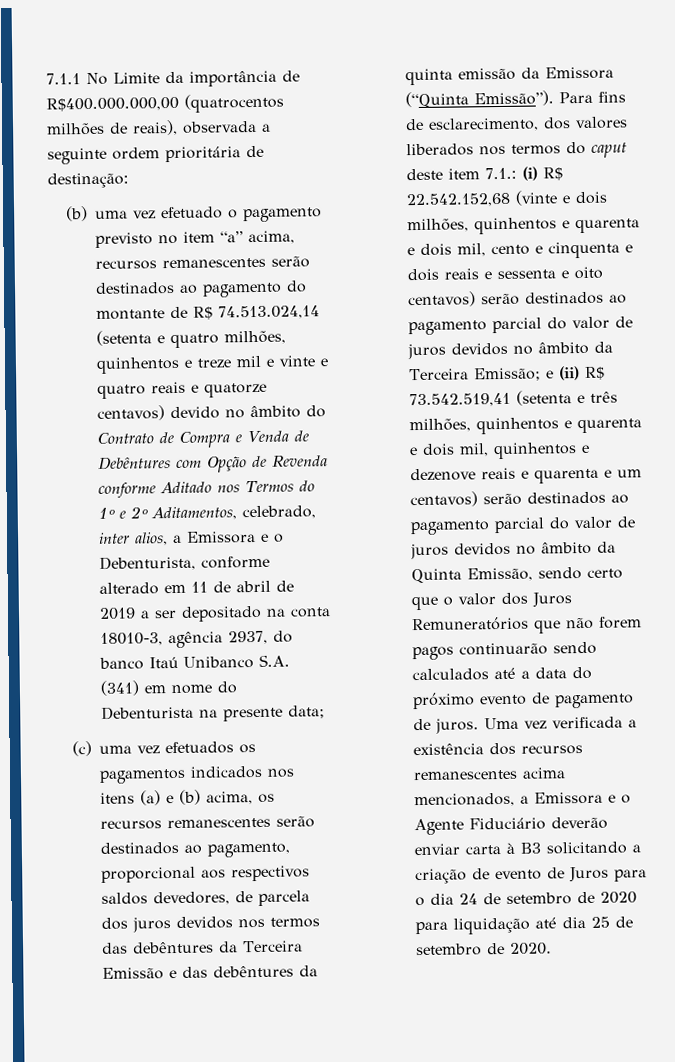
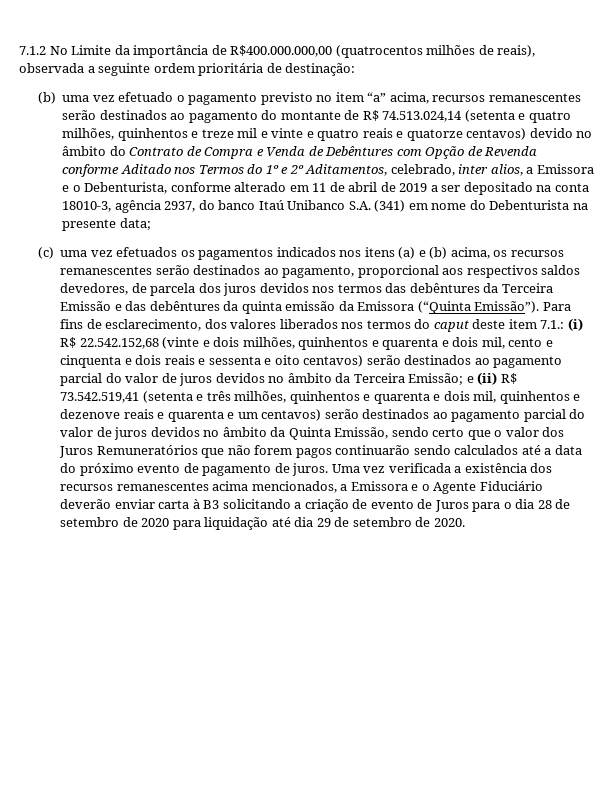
[46,73,81,85] 7.1.1 -> [19,46,46,55] 7.1.2
[458,893,478,905] 24 -> [537,500,552,509] 28
[590,916,610,928] 25 -> [316,518,331,527] 29

